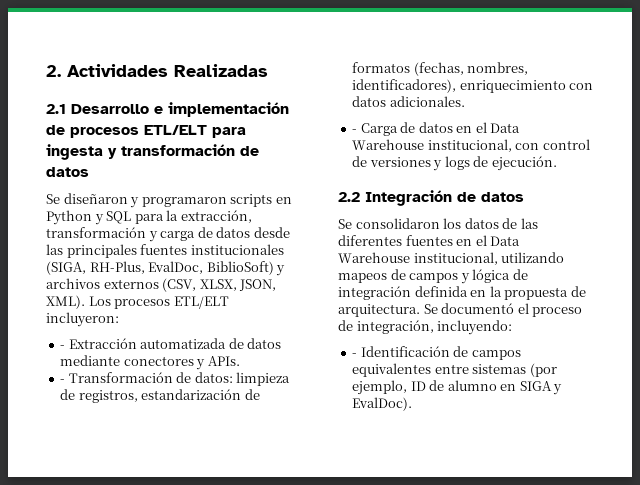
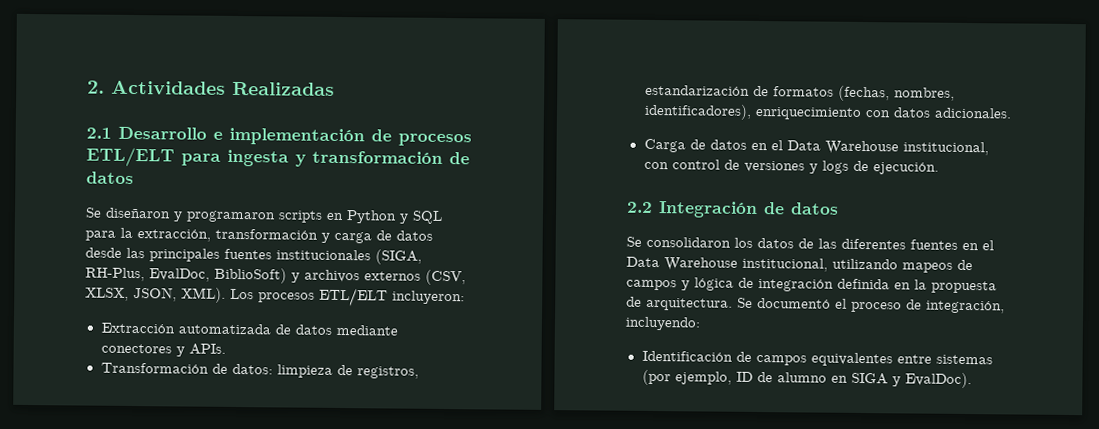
[60,345,66,349] - -> (465, 297) none
[60,379,66,383] - -> (226, 349) none
[352,129,358,133] - -> (1012, 113) none
[352,353,358,357] - -> (701, 323) none

